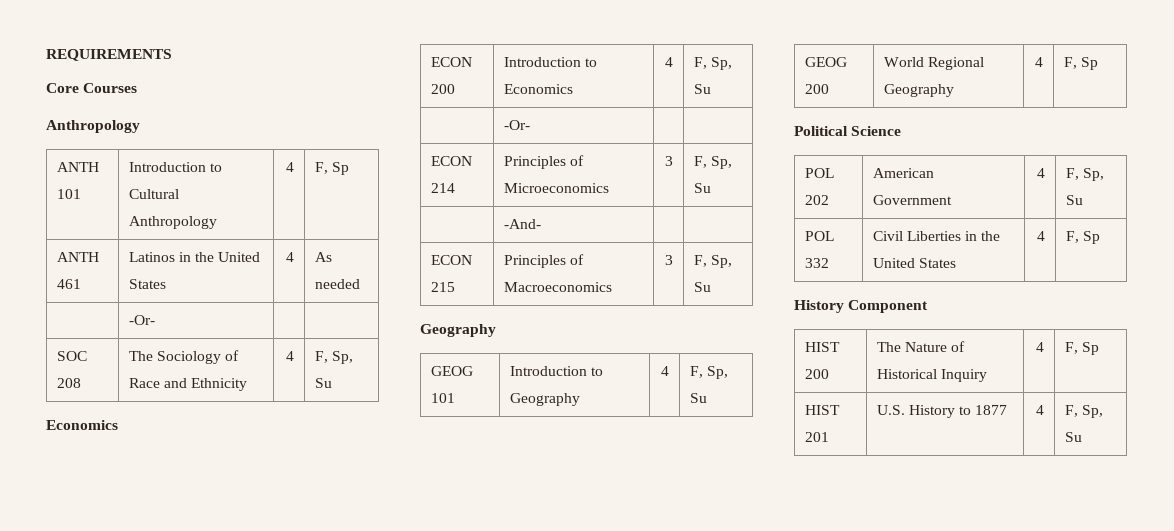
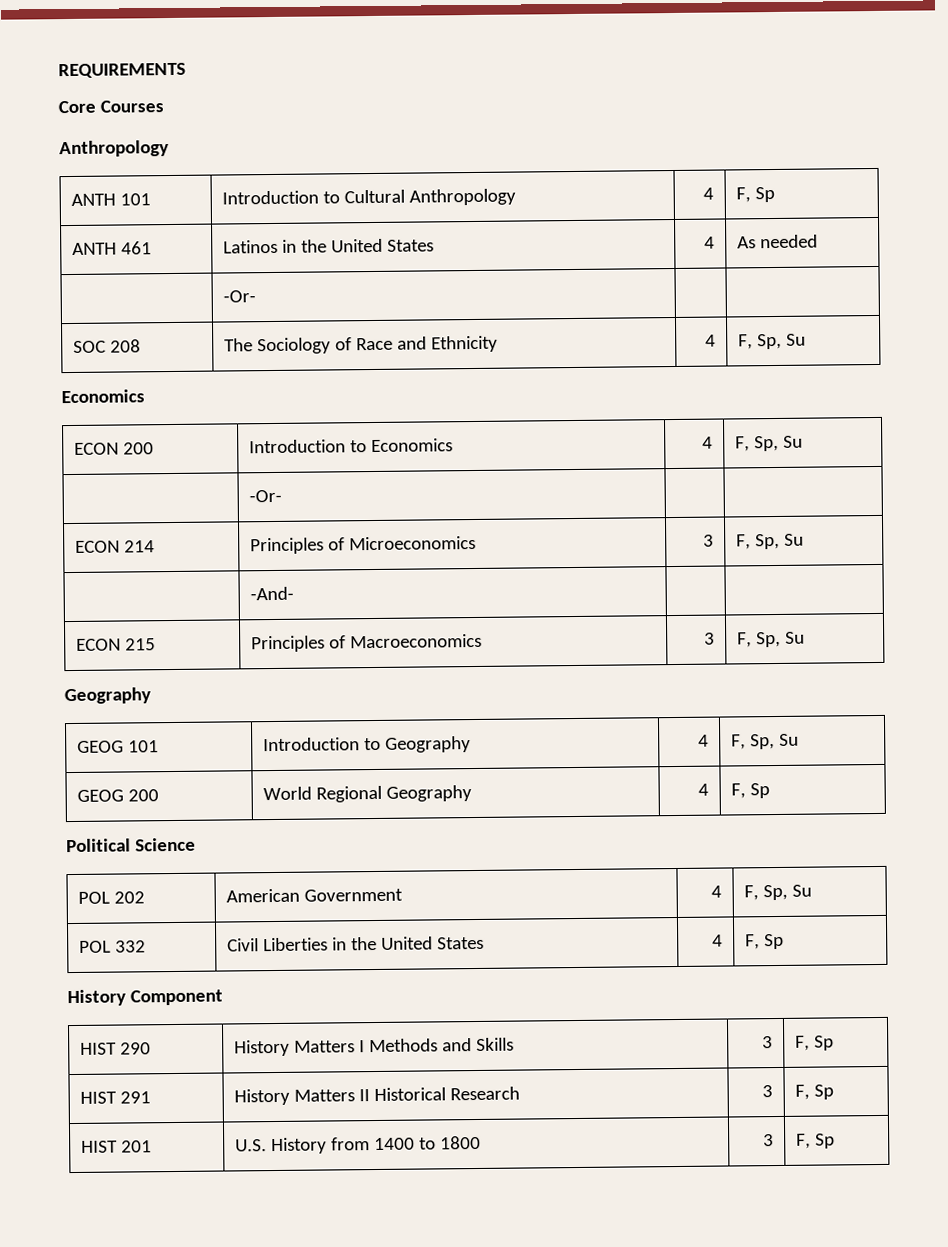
[804,369,829,379] [876,341,966,352] [876,369,987,382] [1036,342,1045,352] 200 | The Nature of Historical Inquiry | 4 -> [120,1042,152,1055] [234,1037,515,1057] [761,1036,773,1049] [795,1035,835,1051] [80,1091,152,1104] [234,1086,521,1106] [761,1085,773,1098] 290 | History Matters I Methods and Skills | 3 | F, Sp // HIST 291 | History Matters II Historical Research | 3
[959,405,1008,415] [1036,405,1045,415] [1064,405,1103,418] [1064,432,1082,442] to 1877 | 4 | F, Sp, Su -> [331,1135,482,1151] [762,1134,774,1147] [796,1133,836,1149] from 1400 to 1800 | 3 | F, Sp

